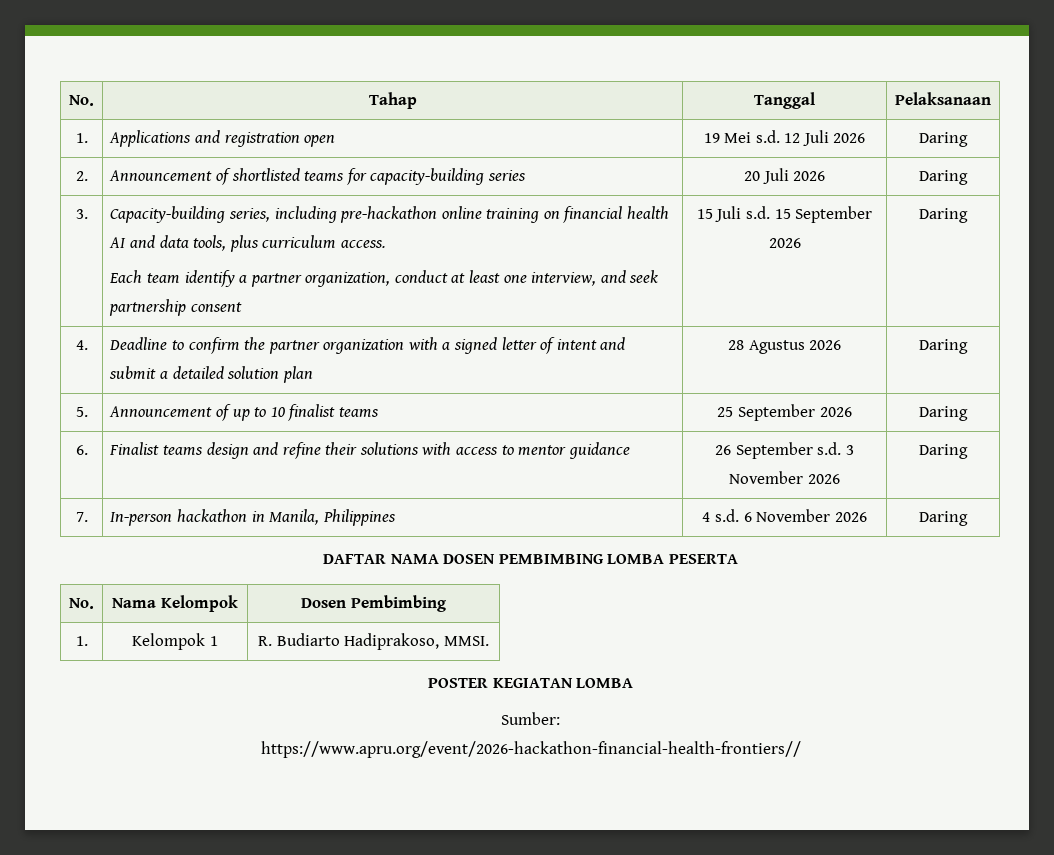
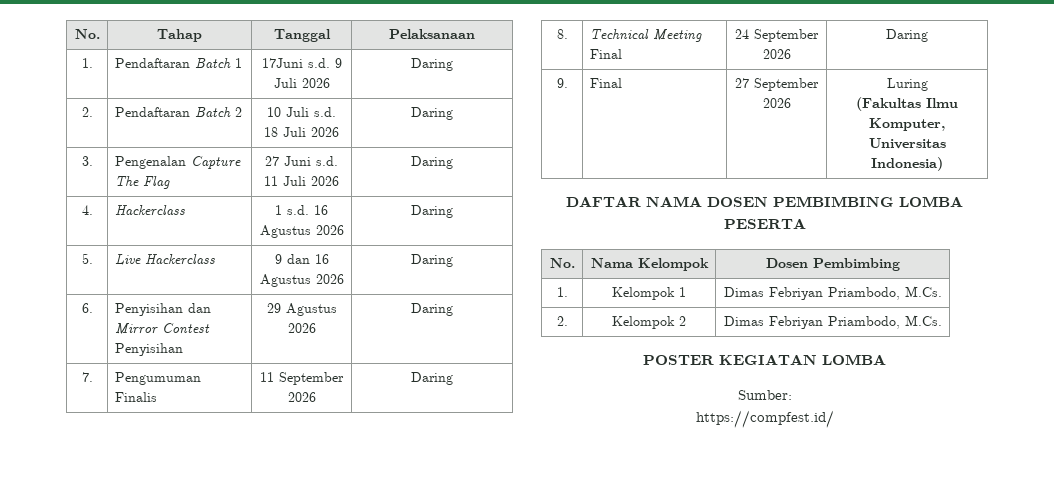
[109,130,336,147] [703,130,866,146] [919,132,968,147] [75,171,88,181] [109,168,526,185] [743,168,826,184] [919,170,968,185] [75,209,88,219] [110,206,670,223] [109,235,386,252] [109,270,659,287] [109,299,242,316] [696,206,873,223] [768,238,801,248] [919,208,968,223] [75,340,88,350] [109,337,626,354] [109,366,313,383] [727,340,842,354] [919,339,968,354] [75,407,88,417] [109,404,379,421] [717,404,852,421] [919,406,968,421] [75,445,88,455] [109,442,630,459] [715,442,854,459] [729,471,840,484] [919,444,968,459] [75,512,88,522] [110,509,396,526] [702,509,867,522] [919,511,968,526] Applications and registration open | 19 Mei s.d. 12 Juli 2026 | Daring // 2. | Announcement of shortlisted teams for capacity-building series | 20 Juli 2026 | Daring // 3. | Capacity-building series, including pre-hackathon online training on financial health AI and data tools, plus curriculum access. // Each team identify a partner organization, conduct at least one interview, and seek partnership consent | 15 Juli s.d. 15 September 2026 | Daring // 4. | Deadline to confirm the partner organization with a signed letter of intent and submit a detailed solution plan | 28 Agustus 2026 | Daring // 5. | Announcement of up to 10 finalist teams | 25 September 2026 | Daring // 6. | Finalist teams design and refine their solutions with access to mentor guidance | 26 September s.d. 3 November 2026 | Daring // 7. | In-person hackathon in Manila, Philippines | 4 s.d. 6 November 2026 | Daring -> [114,58,242,68] [261,58,342,68] [273,78,330,88] [411,58,453,71] [81,107,93,117] [114,107,242,117] [267,107,336,117] [264,127,339,137] [411,107,453,120] [81,156,93,166] [114,156,241,169] [114,176,170,189] [265,156,338,166] [264,176,339,186] [411,156,453,169] [81,205,93,215] [114,205,185,216] [275,205,328,215] [259,225,344,238] [411,205,453,218] [81,253,93,264] [114,254,215,266] [274,254,329,264] [259,274,344,287] [411,254,453,267] [81,303,93,313] [114,303,211,316] [114,323,210,335] [114,343,183,356] [266,303,337,316] [287,323,316,333] [411,303,453,316] [81,372,93,382] [114,372,201,385] [114,392,157,402] [260,372,344,385] [287,392,316,402] [411,372,453,385] [556,29,568,39] [589,29,702,42] [589,49,622,59] [735,29,819,42] [762,49,791,59] [886,29,928,42] [556,78,568,88] [589,78,622,88] [735,78,819,91] [762,98,791,108] [886,78,928,91] [856,97,958,111] [869,118,945,131] [868,138,946,149] [871,157,943,171] Pendaftaran Batch 1 | 17Juni s.d. 9 Juli 2026 | Daring // 2. | Pendaftaran Batch 2 | 10 Juli s.d. 18 Juli 2026 | Daring // 3. | Pengenalan Capture The Flag | 27 Juni s.d. 11 Juli 2026 | Daring // 4. | Hackerclass | 1 s.d. 16 Agustus 2026 | Daring // 5. | Live Hackerclass | 9 dan 16 Agustus 2026 | Daring // 6. | Penyisihan dan Mirror Contest Penyisihan | 29 Agustus 2026 | Daring // 7. | Pengumuman Finalis | 11 September 2026 | Daring // 8. | Technical Meeting Final | 24 September 2026 | Daring // 9. | Final | 27 September 2026 | Luring // (Fakultas Ilmu Komputer, Universitas Indonesia)
[258,633,489,650] R. Budiarto Hadiprakoso, MMSI. -> [723,286,942,300] [556,316,568,326] [612,316,686,329] [723,315,942,329] Dimas Febriyan Priambodo, M.Cs. // 2. | Kelompok 2 | Dimas Febriyan Priambodo, M.Cs.
[260,741,801,758] https://www.apru.org/event/2026-hackathon-financial-health-frontiers// -> [695,410,834,428] https://compfest.id/

